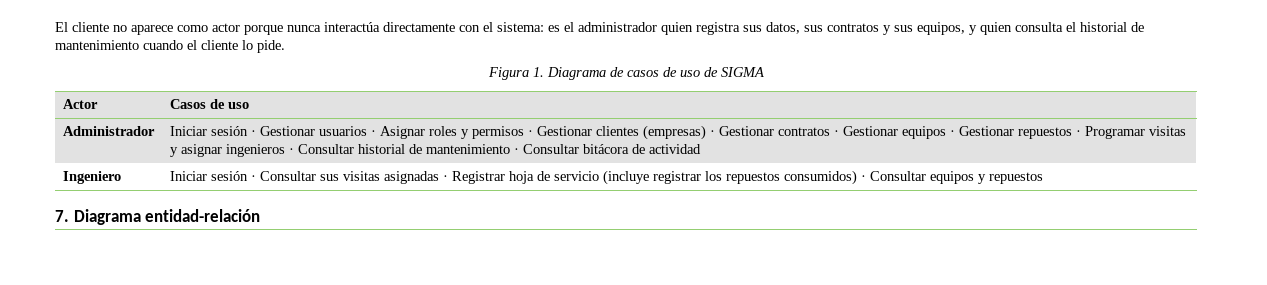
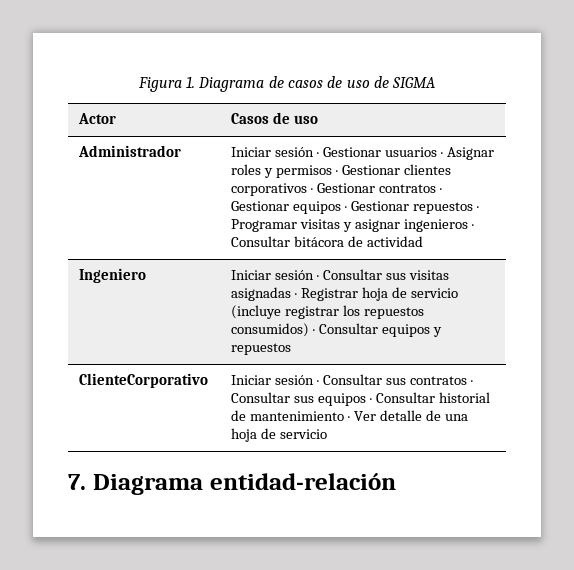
[55,22,1144,35] [55,40,285,53] El cliente no aparece como actor porque nunca interactúa directamente con el sistema: es el administrador quien registra sus datos, sus contratos y sus equipos, y quien consulta el historial de mantenimiento cuando el cliente lo pide. // -> (137, 84) none
[642,125,706,140] (empresas) -> [231,183,308,196] corporativos
[357,144,579,154] historial de mantenimiento · Consultar -> (291, 241) none
(1043, 178) none -> [79,373,209,388] [231,374,473,385] [231,392,490,406] [231,410,468,421] [231,428,328,442] // ClienteCorporativo | Iniciar sesión · Consultar sus contratos · Consultar sus equipos · Consultar historial de mantenimiento · Ver detalle de una hoja de servicio

